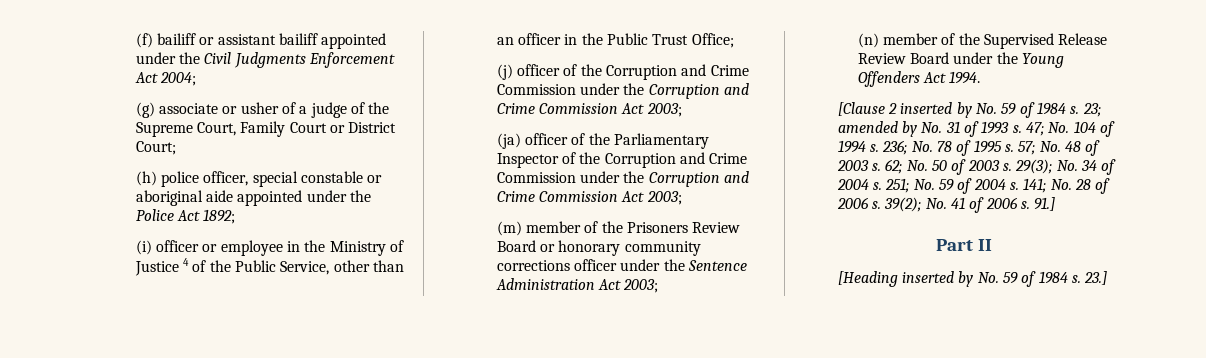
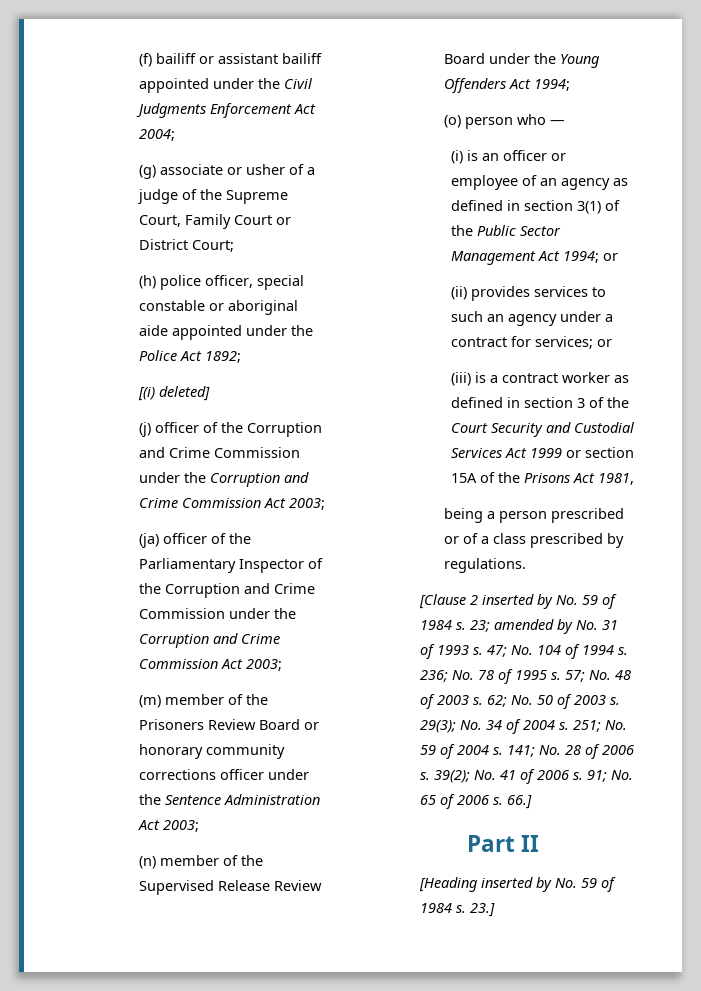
[135,240,404,256] [134,258,404,276] [496,33,734,48] (i) officer or employee in the Ministry of Justice 4 of the Public Service, other than an officer in the Public Trust Office; -> [137,386,210,401] [(i) deleted]
[949,71,981,84] 1994. -> [533,79,570,91] [443,114,565,129] [450,150,566,164] [450,175,628,190] [450,200,620,214] [450,225,561,236] [450,251,618,265] [450,286,606,301] [450,311,613,326] [450,336,612,349] [450,372,629,386] [450,397,629,408] [450,422,635,437] [450,447,634,458] [450,472,634,485] [443,508,624,523] [443,533,624,548] [443,558,526,573] 1994; // (o) person who — // (i) is an officer or employee of an agency as defined in section 3(1) of the Public Sector Management Act 1994; or // (ii) provides services to such an agency under a contract for services; or // (iii) is a contract worker as defined in section 3 of the Court Security and Custodial Services Act 1999 or section 15A of the Prisons Act 1981, // being a person prescribed or of a class prescribed by regulations.
[1034,197,1056,211] 91.] -> [586,770,633,782] [419,794,532,809] 91; No. 65 of 2006 s. 66.]

